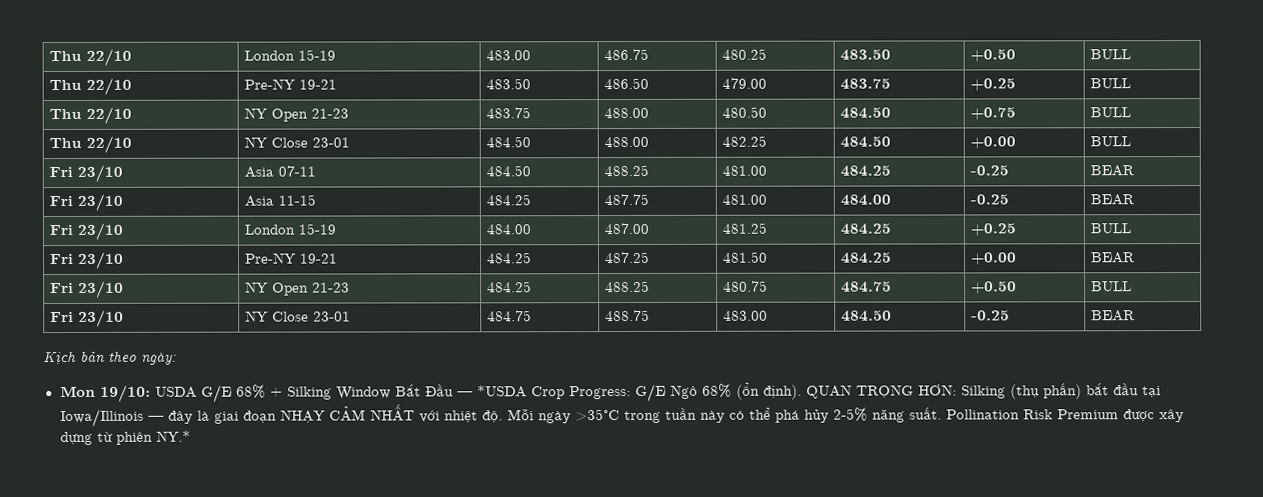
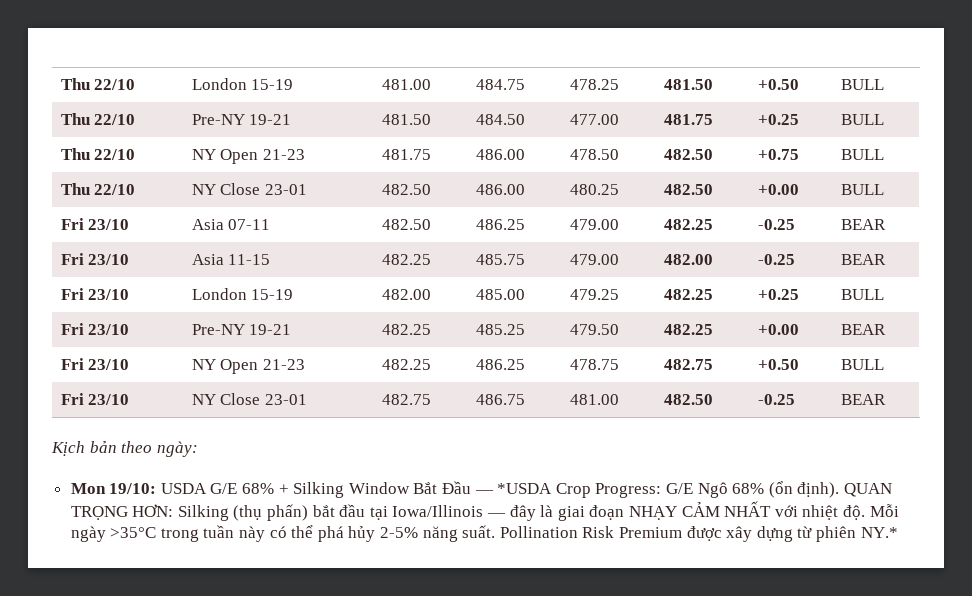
[485,50,531,61] [603,48,649,61] [721,48,767,60] [839,49,891,61] 483.00 | 486.75 | 480.25 | 483.50 -> [381,79,431,90] [475,79,525,90] [569,79,619,90] [663,79,713,90] 481.00 | 484.75 | 478.25 | 481.50
[485,78,531,90] [603,77,649,90] [721,77,767,89] [839,78,891,90] 483.50 | 486.50 | 479.00 | 483.75 -> [381,114,431,125] [475,114,525,125] [569,114,619,125] [663,114,713,125] 481.50 | 484.50 | 477.00 | 481.75
[485,107,531,119] [603,107,649,119] [721,106,767,118] [839,107,891,119] 483.75 | 488.00 | 480.50 | 484.50 -> [381,149,431,160] [475,149,525,160] [569,149,619,160] [663,149,713,160] 481.75 | 486.00 | 478.50 | 482.50
[485,136,531,148] [603,136,649,148] [721,135,767,147] [839,136,891,148] 484.50 | 488.00 | 482.25 | 484.50 -> [381,184,431,195] [475,184,525,195] [569,184,619,195] [663,184,713,195] 482.50 | 486.00 | 480.25 | 482.50
[485,165,531,177] [603,164,649,177] [721,165,767,176] [839,165,891,177] 484.50 | 488.25 | 481.00 | 484.25 -> [381,219,431,230] [475,219,525,230] [569,219,619,230] [663,219,713,230] 482.50 | 486.25 | 479.00 | 482.25
[485,194,531,206] [603,193,649,206] [721,194,767,205] [839,194,891,206] 484.25 | 487.75 | 481.00 | 484.00 -> [381,254,431,265] [475,254,525,265] [569,254,619,265] [663,254,713,265] 482.25 | 485.75 | 479.00 | 482.00
[485,224,531,235] [603,222,649,235] [721,222,767,234] [839,223,891,235] 484.00 | 487.00 | 481.25 | 484.25 -> [381,289,431,300] [475,289,525,300] [569,289,619,300] [663,289,713,300] 482.00 | 485.00 | 479.25 | 482.25
[486,252,532,264] [604,251,650,264] [722,251,768,263] [840,252,892,264] 484.25 | 487.25 | 481.50 | 484.25 -> [381,324,431,335] [475,324,525,335] [569,324,619,335] [663,324,713,335] 482.25 | 485.25 | 479.50 | 482.25
[486,281,532,293] [604,280,650,293] [722,280,768,292] [840,281,892,293] 484.25 | 488.25 | 480.75 | 484.75 -> [381,359,431,370] [475,359,525,370] [569,359,619,370] [663,359,713,370] 482.25 | 486.25 | 478.75 | 482.75
[486,310,532,322] [604,309,650,322] [722,310,768,321] [840,310,892,322] 484.75 | 488.75 | 483.00 | 484.50 -> [381,394,431,405] [475,394,525,405] [569,394,619,405] [663,394,713,405] 482.75 | 486.75 | 481.00 | 482.50

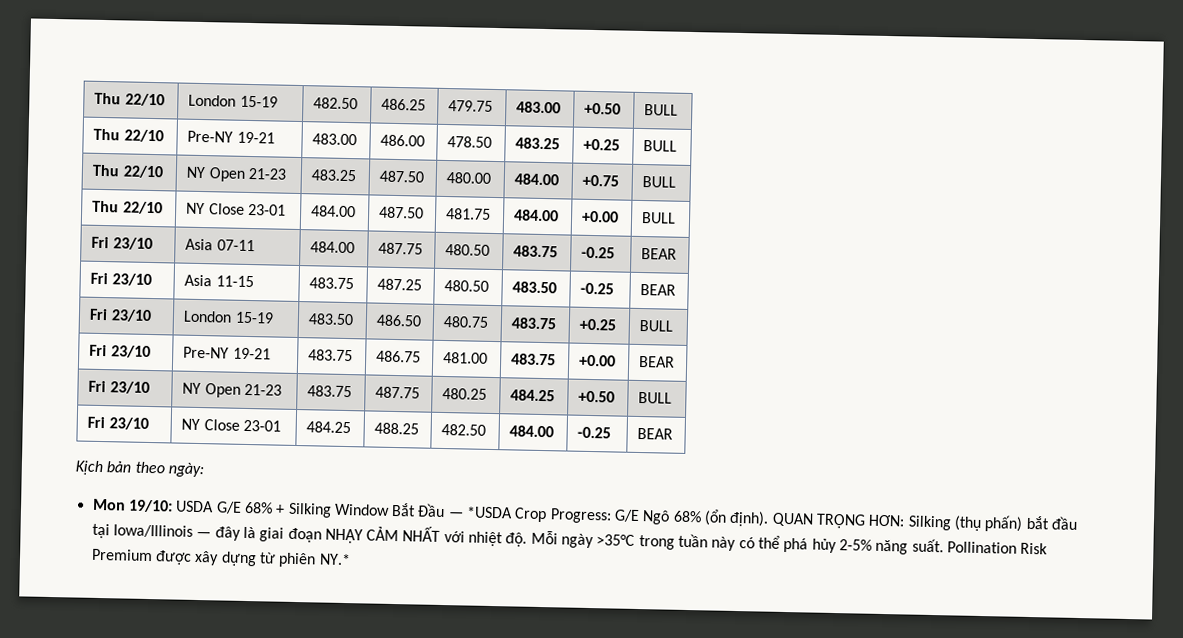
[381,79,431,90] [475,79,525,90] [569,79,619,90] [663,79,713,90] 481.00 | 484.75 | 478.25 | 481.50 -> [313,97,359,110] [381,98,427,111] [448,100,494,112] [516,101,562,114] 482.50 | 486.25 | 479.75 | 483.00
[381,114,431,125] [475,114,525,125] [569,114,619,125] [663,114,713,125] 481.50 | 484.50 | 477.00 | 481.75 -> [312,133,358,146] [380,134,426,147] [447,136,493,148] [515,137,561,150] 483.00 | 486.00 | 478.50 | 483.25
[381,149,431,160] [475,149,525,160] [569,149,619,160] [663,149,713,160] 481.75 | 486.00 | 478.50 | 482.50 -> [311,169,357,182] [379,170,425,183] [446,172,492,184] [514,173,560,186] 483.25 | 487.50 | 480.00 | 484.00
[381,184,431,195] [475,184,525,195] [569,184,619,195] [663,184,713,195] 482.50 | 486.00 | 480.25 | 482.50 -> [311,205,357,218] [379,206,425,219] [446,208,492,220] [513,209,560,222] 484.00 | 487.50 | 481.75 | 484.00
[381,219,431,230] [475,219,525,230] [569,219,619,230] [663,219,713,230] 482.50 | 486.25 | 479.00 | 482.25 -> [310,241,356,254] [378,242,424,255] [445,244,491,256] [513,245,559,258] 484.00 | 487.75 | 480.50 | 483.75
[381,254,431,265] [475,254,525,265] [569,254,619,265] [663,254,713,265] 482.25 | 485.75 | 479.00 | 482.00 -> [309,277,355,290] [377,278,423,291] [444,279,490,292] [512,281,558,294] 483.75 | 487.25 | 480.50 | 483.50
[381,289,431,300] [475,289,525,300] [569,289,619,300] [663,289,713,300] 482.00 | 485.00 | 479.25 | 482.25 -> [308,313,355,326] [376,314,423,327] [443,315,490,328] [511,317,558,330] 483.50 | 486.50 | 480.75 | 483.75
[381,324,431,335] [475,324,525,335] [569,324,619,335] [663,324,713,335] 482.25 | 485.25 | 479.50 | 482.25 -> [308,349,354,362] [376,350,422,363] [443,351,489,364] [511,353,557,366] 483.75 | 486.75 | 481.00 | 483.75
[381,359,431,370] [475,359,525,370] [569,359,619,370] [663,359,713,370] 482.25 | 486.25 | 478.75 | 482.75 -> [307,385,353,398] [375,386,421,399] [442,387,488,400] [510,389,556,402] 483.75 | 487.75 | 480.25 | 484.25
[381,394,431,405] [475,394,525,405] [569,394,619,405] [663,394,713,405] 482.75 | 486.75 | 481.00 | 482.50 -> [306,421,352,434] [374,422,420,435] [441,423,487,436] [509,425,555,438] 484.25 | 488.25 | 482.50 | 484.00

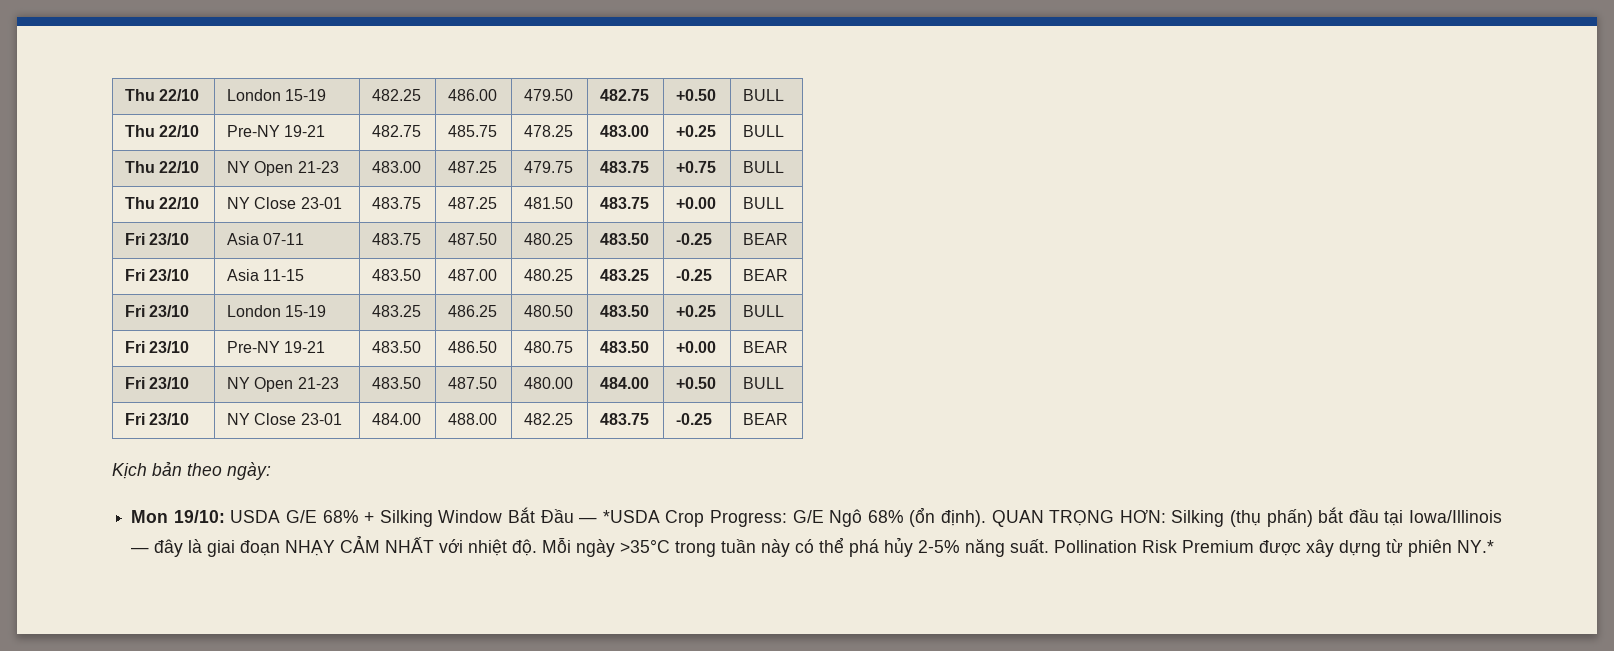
[313,97,359,110] [381,98,427,111] [448,100,494,112] [516,101,562,114] 482.50 | 486.25 | 479.75 | 483.00 -> [372,89,422,101] [448,89,498,101] [524,89,574,101] [600,89,650,101] 482.25 | 486.00 | 479.50 | 482.75
[312,133,358,146] [380,134,426,147] [447,136,493,148] [515,137,561,150] 483.00 | 486.00 | 478.50 | 483.25 -> [372,125,422,137] [448,125,498,137] [524,125,574,137] [600,125,650,137] 482.75 | 485.75 | 478.25 | 483.00
[311,169,357,182] [379,170,425,183] [446,172,492,184] [514,173,560,186] 483.25 | 487.50 | 480.00 | 484.00 -> [372,161,422,173] [448,161,498,173] [524,161,574,173] [600,161,650,173] 483.00 | 487.25 | 479.75 | 483.75
[311,205,357,218] [379,206,425,219] [446,208,492,220] [513,209,560,222] 484.00 | 487.50 | 481.75 | 484.00 -> [372,197,422,209] [448,197,498,209] [524,197,574,209] [600,197,650,209] 483.75 | 487.25 | 481.50 | 483.75
[310,241,356,254] [378,242,424,255] [445,244,491,256] [513,245,559,258] 484.00 | 487.75 | 480.50 | 483.75 -> [372,233,422,245] [448,233,498,245] [524,233,574,245] [600,233,650,245] 483.75 | 487.50 | 480.25 | 483.50
[309,277,355,290] [377,278,423,291] [444,279,490,292] [512,281,558,294] 483.75 | 487.25 | 480.50 | 483.50 -> [372,269,422,281] [448,269,498,281] [524,269,574,281] [600,269,650,281] 483.50 | 487.00 | 480.25 | 483.25
[308,313,355,326] [376,314,423,327] [443,315,490,328] [511,317,558,330] 483.50 | 486.50 | 480.75 | 483.75 -> [372,305,422,317] [448,305,498,317] [524,305,574,317] [600,305,650,317] 483.25 | 486.25 | 480.50 | 483.50
[308,349,354,362] [376,350,422,363] [443,351,489,364] [511,353,557,366] 483.75 | 486.75 | 481.00 | 483.75 -> [372,341,422,353] [448,341,498,353] [524,341,574,353] [600,341,650,353] 483.50 | 486.50 | 480.75 | 483.50
[307,385,353,398] [375,386,421,399] [442,387,488,400] [510,389,556,402] 483.75 | 487.75 | 480.25 | 484.25 -> [372,377,422,389] [448,377,498,389] [524,377,574,389] [600,377,650,389] 483.50 | 487.50 | 480.00 | 484.00
[306,421,352,434] [374,422,420,435] [441,423,487,436] [509,425,555,438] 484.25 | 488.25 | 482.50 | 484.00 -> [372,413,422,425] [448,413,498,425] [524,413,574,425] [600,413,650,425] 484.00 | 488.00 | 482.25 | 483.75

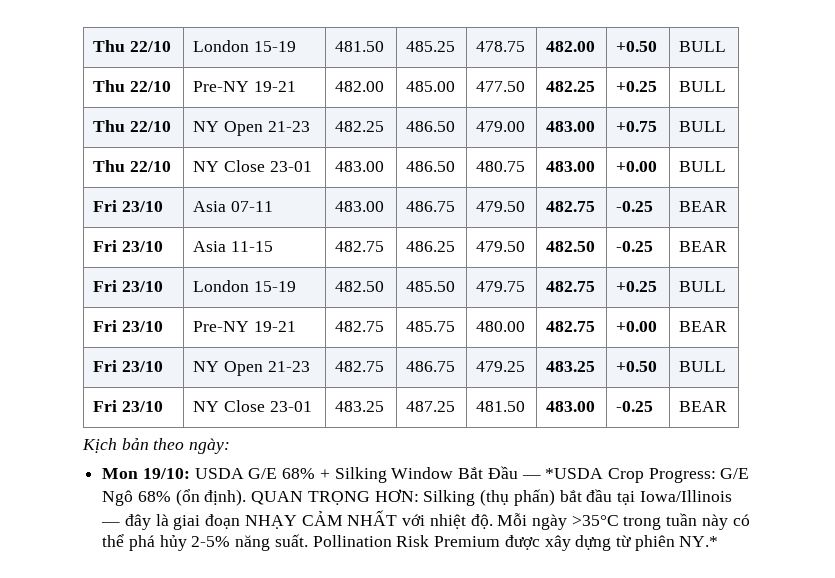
[372,89,422,101] [448,89,498,101] [524,89,574,101] [600,89,650,101] 482.25 | 486.00 | 479.50 | 482.75 -> [335,41,385,52] [406,41,456,52] [476,41,526,52] [546,41,596,52] 481.50 | 485.25 | 478.75 | 482.00
[372,125,422,137] [448,125,498,137] [524,125,574,137] [600,125,650,137] 482.75 | 485.75 | 478.25 | 483.00 -> [335,81,385,92] [406,81,456,92] [476,81,526,92] [546,81,596,92] 482.00 | 485.00 | 477.50 | 482.25
[372,161,422,173] [448,161,498,173] [524,161,574,173] [600,161,650,173] 483.00 | 487.25 | 479.75 | 483.75 -> [335,121,385,132] [406,121,456,132] [476,121,526,132] [546,121,596,132] 482.25 | 486.50 | 479.00 | 483.00
[372,197,422,209] [448,197,498,209] [524,197,574,209] [600,197,650,209] 483.75 | 487.25 | 481.50 | 483.75 -> [335,161,385,172] [406,161,456,172] [476,161,526,172] [546,161,596,172] 483.00 | 486.50 | 480.75 | 483.00
[372,233,422,245] [448,233,498,245] [524,233,574,245] [600,233,650,245] 483.75 | 487.50 | 480.25 | 483.50 -> [335,201,385,212] [406,201,456,212] [476,201,526,212] [546,201,596,212] 483.00 | 486.75 | 479.50 | 482.75
[372,269,422,281] [448,269,498,281] [524,269,574,281] [600,269,650,281] 483.50 | 487.00 | 480.25 | 483.25 -> [335,241,385,252] [406,241,456,252] [476,241,526,252] [546,241,596,252] 482.75 | 486.25 | 479.50 | 482.50
[372,305,422,317] [448,305,498,317] [524,305,574,317] [600,305,650,317] 483.25 | 486.25 | 480.50 | 483.50 -> [335,281,385,292] [406,281,456,292] [476,281,526,292] [546,281,596,292] 482.50 | 485.50 | 479.75 | 482.75
[372,341,422,353] [448,341,498,353] [524,341,574,353] [600,341,650,353] 483.50 | 486.50 | 480.75 | 483.50 -> [335,321,385,332] [406,321,456,332] [476,321,526,332] [546,321,596,332] 482.75 | 485.75 | 480.00 | 482.75
[372,377,422,389] [448,377,498,389] [524,377,574,389] [600,377,650,389] 483.50 | 487.50 | 480.00 | 484.00 -> [335,361,385,372] [406,361,456,372] [476,361,526,372] [546,361,596,372] 482.75 | 486.75 | 479.25 | 483.25
[372,413,422,425] [448,413,498,425] [524,413,574,425] [600,413,650,425] 484.00 | 488.00 | 482.25 | 483.75 -> [335,401,385,412] [406,401,456,412] [476,401,526,412] [546,401,596,412] 483.25 | 487.25 | 481.50 | 483.00

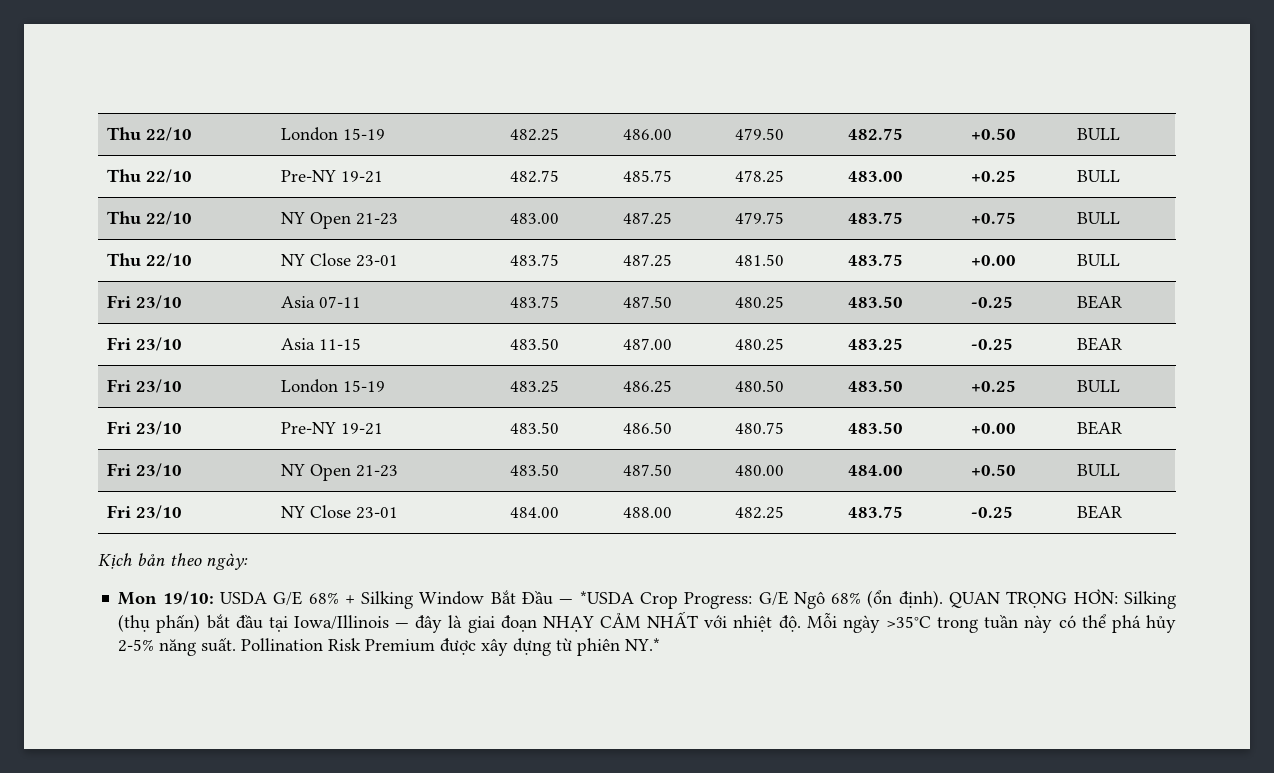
[335,41,385,52] [406,41,456,52] [476,41,526,52] [546,41,596,52] 481.50 | 485.25 | 478.75 | 482.00 -> [510,128,560,141] [623,129,673,140] [735,128,785,140] [848,128,904,140] 482.25 | 486.00 | 479.50 | 482.75
[335,81,385,92] [406,81,456,92] [476,81,526,92] [546,81,596,92] 482.00 | 485.00 | 477.50 | 482.25 -> [510,170,560,183] [623,170,673,182] [735,170,785,183] [848,171,904,182] 482.75 | 485.75 | 478.25 | 483.00
[335,121,385,132] [406,121,456,132] [476,121,526,132] [546,121,596,132] 482.25 | 486.50 | 479.00 | 483.00 -> [510,213,560,224] [623,212,673,225] [735,212,785,224] [848,212,904,224] 483.00 | 487.25 | 479.75 | 483.75
[335,161,385,172] [406,161,456,172] [476,161,526,172] [546,161,596,172] 483.00 | 486.50 | 480.75 | 483.00 -> [510,254,560,266] [623,254,673,267] [735,254,785,266] [848,254,904,266] 483.75 | 487.25 | 481.50 | 483.75
[335,201,385,212] [406,201,456,212] [476,201,526,212] [546,201,596,212] 483.00 | 486.75 | 479.50 | 482.75 -> [510,296,560,308] [623,296,673,308] [735,296,785,309] [848,296,904,308] 483.75 | 487.50 | 480.25 | 483.50
[335,241,385,252] [406,241,456,252] [476,241,526,252] [546,241,596,252] 482.75 | 486.25 | 479.50 | 482.50 -> [510,338,560,350] [623,338,673,350] [735,338,785,351] [848,338,904,350] 483.50 | 487.00 | 480.25 | 483.25
[335,281,385,292] [406,281,456,292] [476,281,526,292] [546,281,596,292] 482.50 | 485.50 | 479.75 | 482.75 -> [510,380,560,393] [623,380,673,393] [735,380,785,392] [848,380,904,392] 483.25 | 486.25 | 480.50 | 483.50
[335,321,385,332] [406,321,456,332] [476,321,526,332] [546,321,596,332] 482.75 | 485.75 | 480.00 | 482.75 -> [510,422,560,434] [623,422,673,434] [735,422,785,434] [848,422,904,434] 483.50 | 486.50 | 480.75 | 483.50
[335,361,385,372] [406,361,456,372] [476,361,526,372] [546,361,596,372] 482.75 | 486.75 | 479.25 | 483.25 -> [510,464,560,476] [623,464,673,476] [735,465,785,476] [848,465,904,476] 483.50 | 487.50 | 480.00 | 484.00
[335,401,385,412] [406,401,456,412] [476,401,526,412] [546,401,596,412] 483.25 | 487.25 | 481.50 | 483.00 -> [510,507,560,518] [623,507,673,518] [735,506,785,519] [848,506,904,518] 484.00 | 488.00 | 482.25 | 483.75

